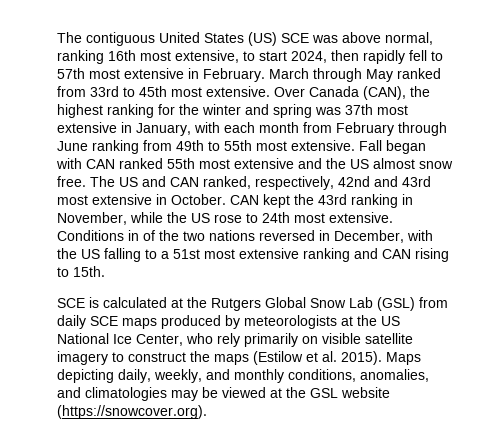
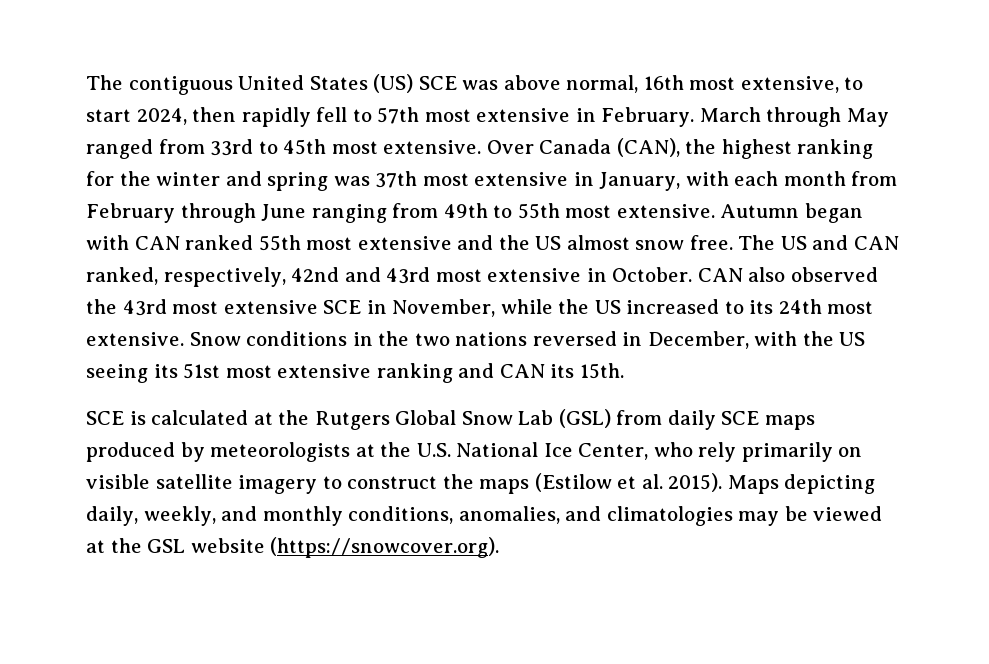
[57,50,104,64] ranking -> (639, 84) none
[397,68,441,79] ranked -> [86,139,153,159] ranged
[92,140,139,154] ranking -> [311,204,387,223] ranging
[359,140,382,151] Fall -> [720,204,800,218] Autumn
[263,194,398,208] kept the 43rd ranking -> [748,267,878,282] [86,299,362,316] also observed the 43rd most extensive SCE
[214,212,393,223] [57,230,155,241] rose to 24th most extensive. Conditions in of -> [626,299,874,314] [86,331,373,346] increased to its 24th most extensive. Snow conditions in
[104,248,169,262] falling to a -> [86,364,178,383] seeing its
[415,248,449,262] [57,267,69,277] rising to -> [550,364,575,378] its
[381,316,400,326] US -> [416,443,451,457] U.S.

